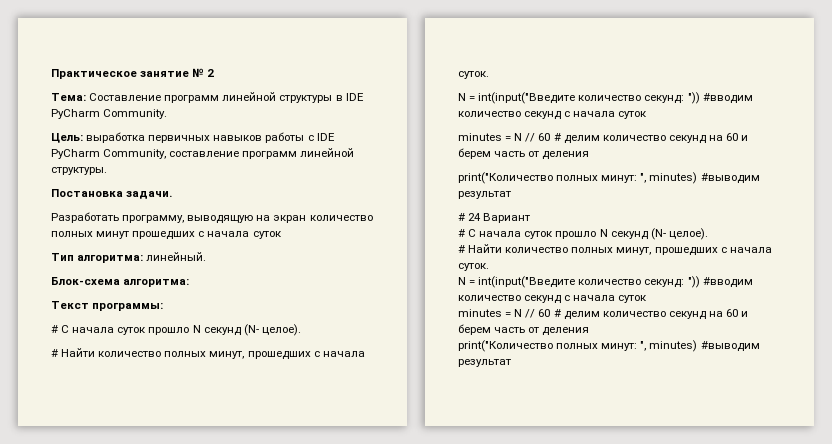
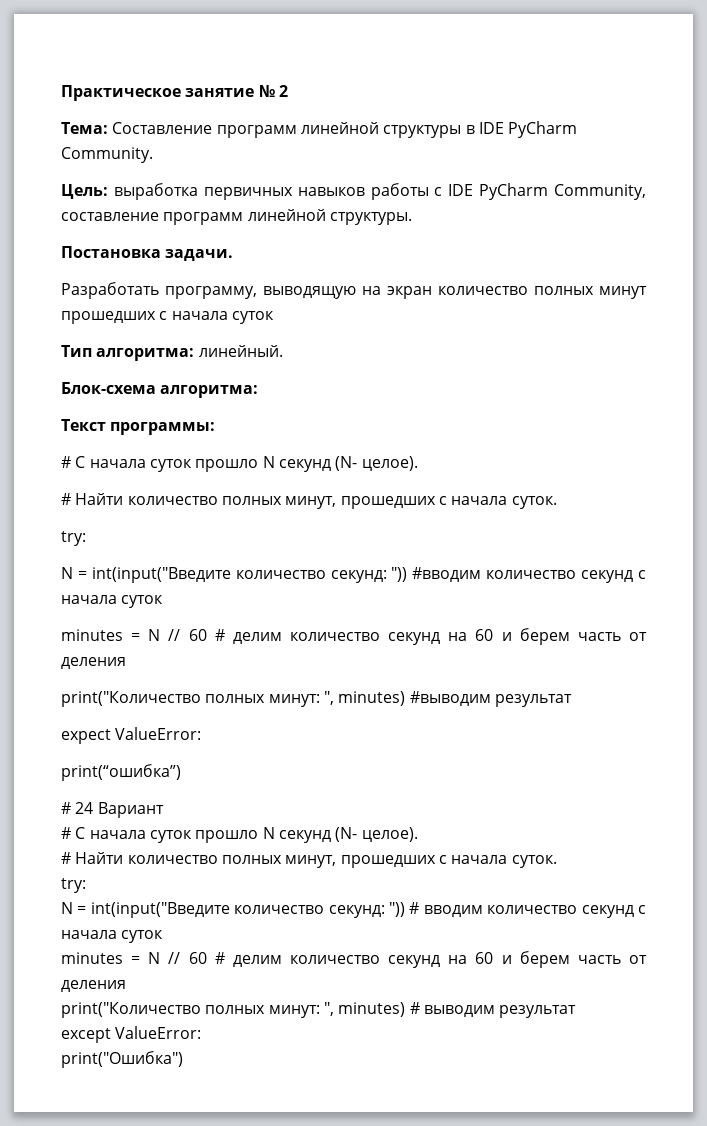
(489, 75) none -> [61,531,86,546] // try:
(511, 195) none -> [61,727,202,744] [61,764,181,781] // expect ValueError: // print(“ошибка”)
[458,276,753,288] // N = int(input("Введите количество секунд: ")) #вводим -> [61,878,86,893] [61,902,483,918] // try: // N = int(input("Введите количество секунд: ")) # вводим
[700,341,760,352] [458,359,511,367] #выводим результат -> [409,1002,577,1018] [61,1026,202,1043] [61,1051,183,1068] # выводим результат // except ValueError: // print("Ошибка")

